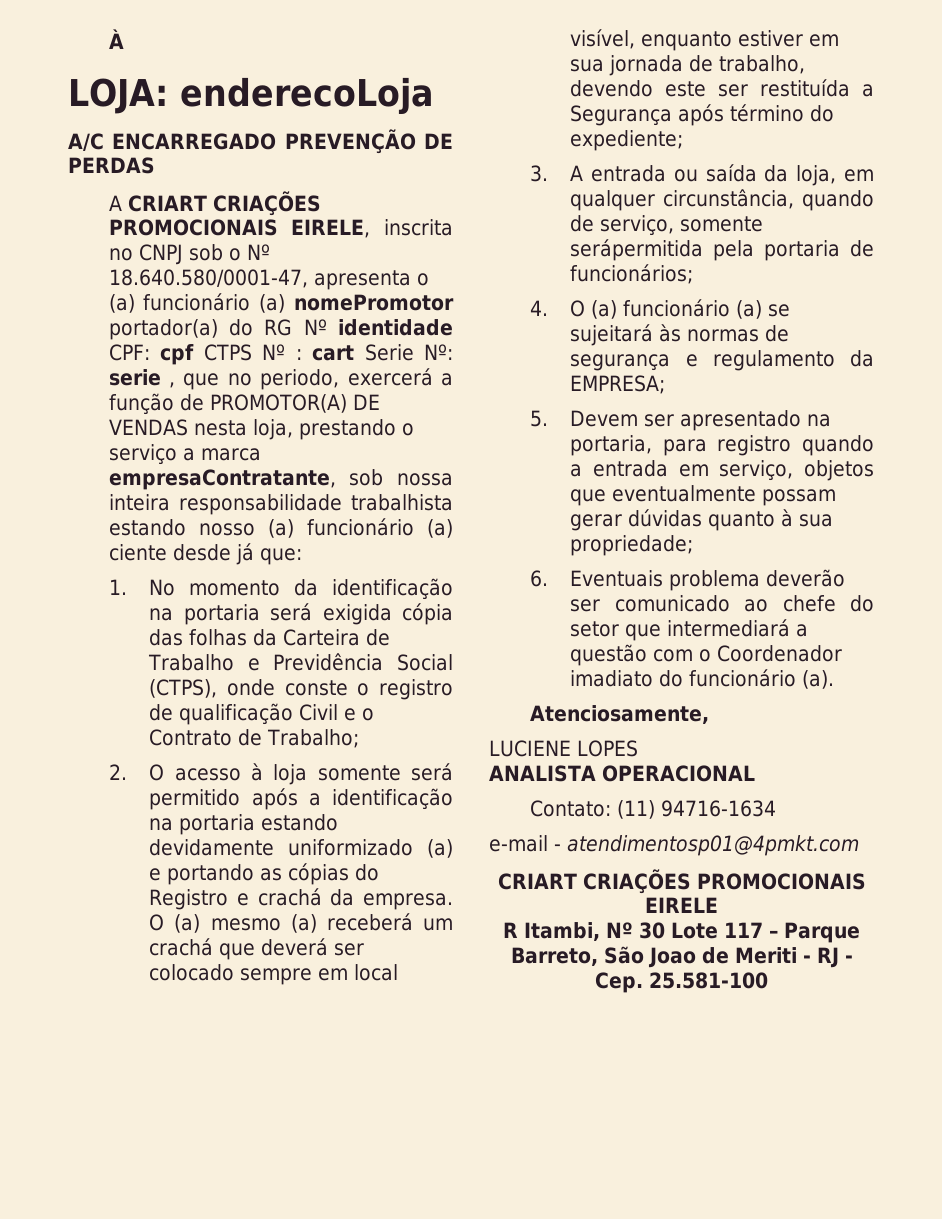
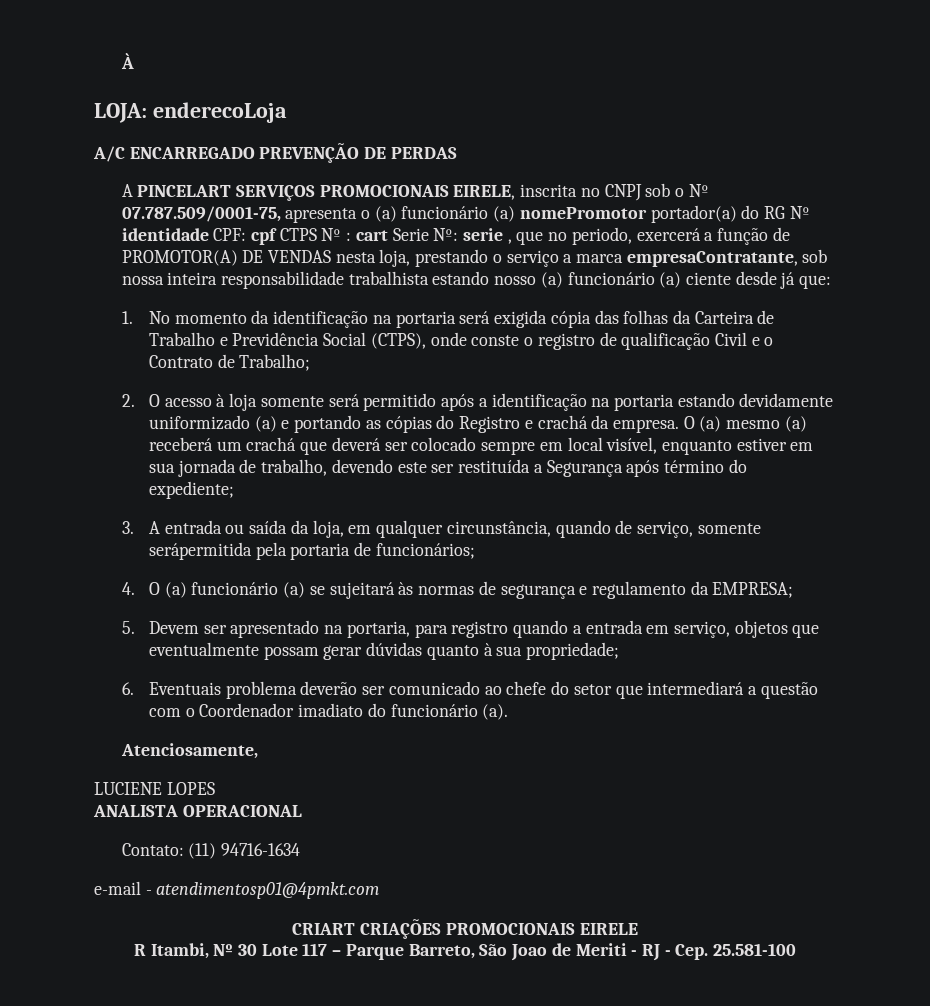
[127,191,321,216] CRIART CRIAÇÕES -> [137,185,315,201] PINCELART SERVIÇOS
[108,269,308,288] 18.640.580/0001-47, -> [121,206,281,222] 07.787.509/0001-75,

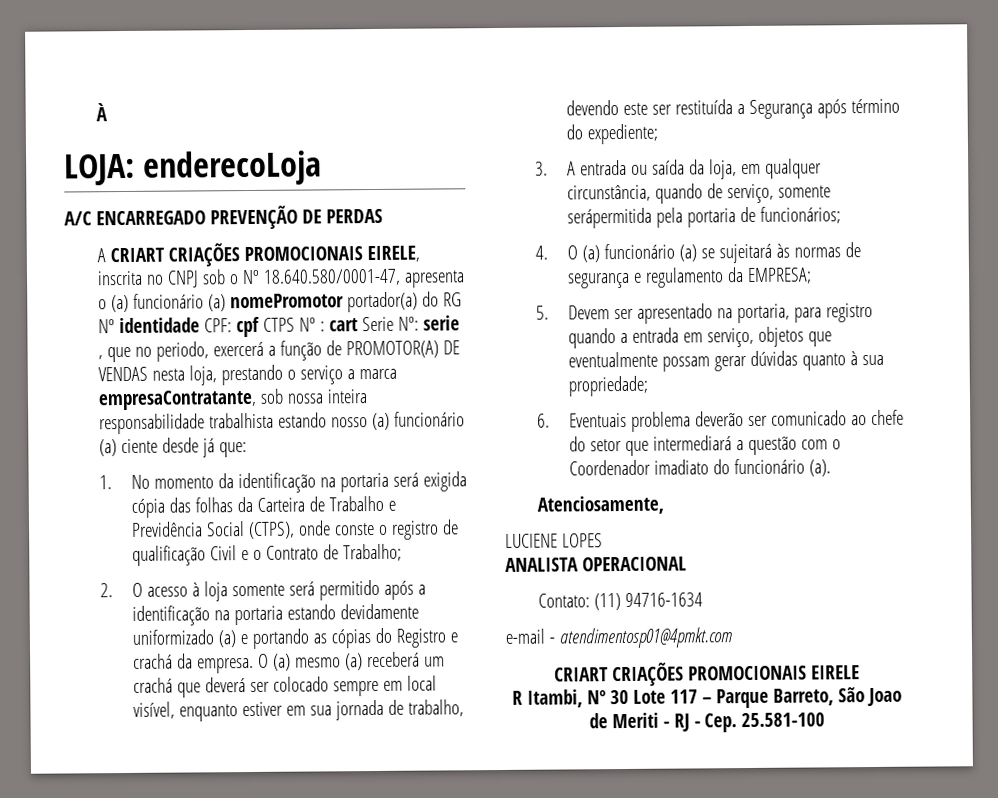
[137,185,315,201] PINCELART SERVIÇOS -> [109,243,240,267] CRIART CRIAÇÕES
[121,206,281,222] 07.787.509/0001-75, -> [262,268,401,286] 18.640.580/0001-47,

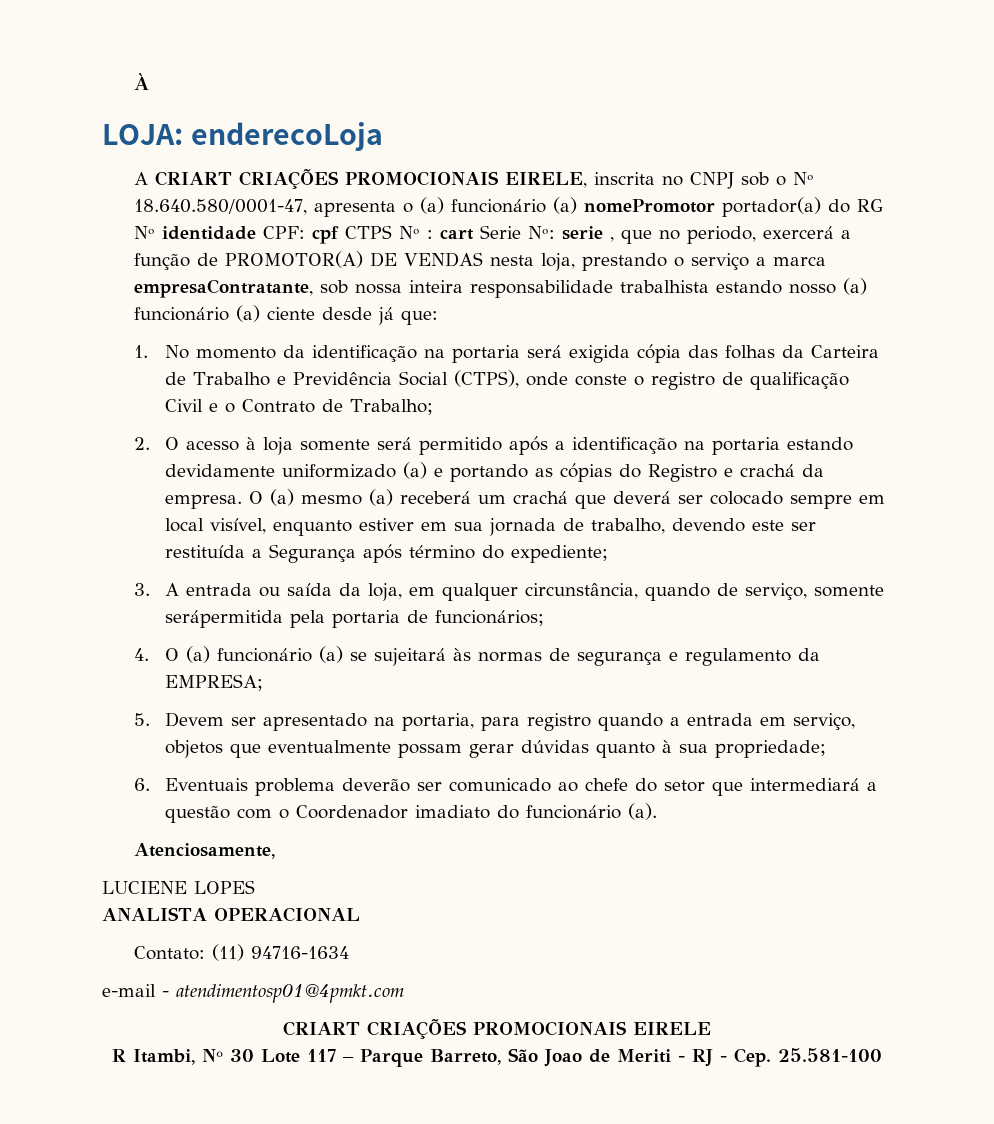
[64,205,383,230] // A/C ENCARREGADO PREVENÇÃO DE PERDAS -> (383, 136) none

